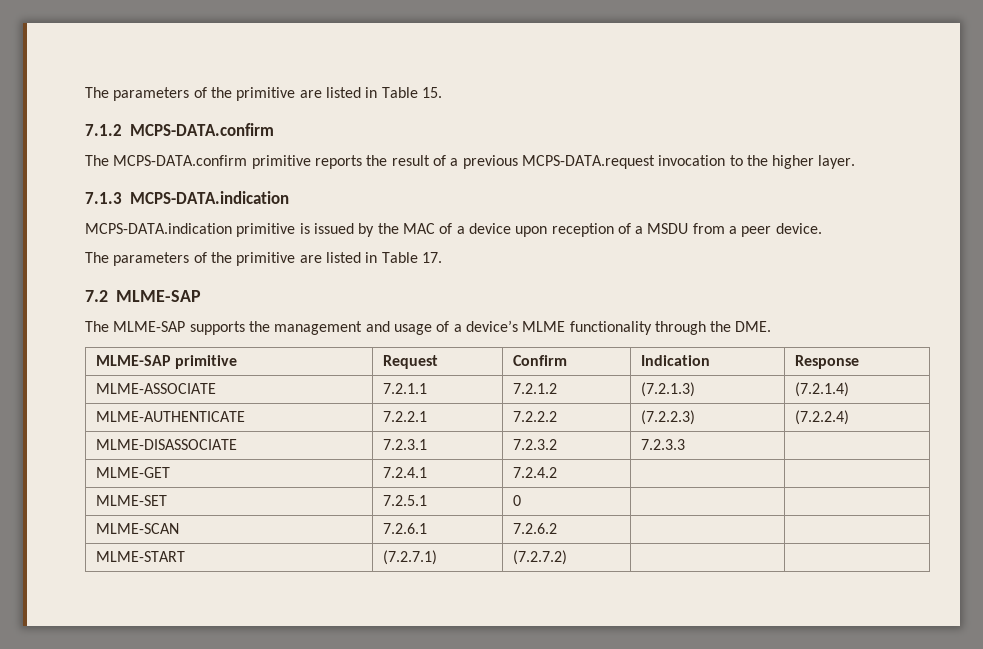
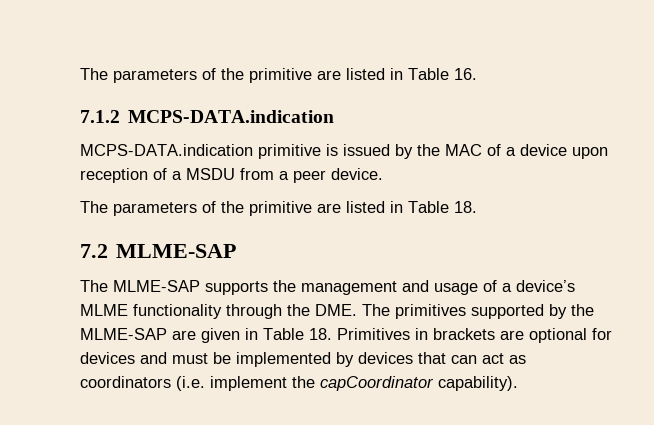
[85,87,442,101] [85,123,274,136] [85,155,856,169] [85,192,122,204] The parameters of the primitive are listed in Table 15. // 7.1.2 MCPS-DATA.confirm // The MCPS-DATA.confirm primitive reports the result of a previous MCPS-DATA.request invocation to the higher layer. // 7.1.3 -> [80,68,477,83] [80,110,120,123] The parameters of the primitive are listed in Table 16. // 7.1.2
[421,252,442,263] 17. -> [454,201,477,213] 18.
[95,355,237,369] [382,355,438,369] [512,355,567,366] [640,355,710,366] [794,355,859,369] [95,383,216,394] [382,383,427,394] [512,383,557,394] [640,382,695,397] [794,382,849,397] [95,411,245,422] [382,411,427,422] [512,411,557,422] [640,410,695,425] [794,410,849,425] [95,439,237,450] [382,439,427,450] [512,439,557,450] [640,439,685,450] [95,467,170,478] [382,467,427,478] [512,467,557,478] [95,495,167,506] [382,495,427,506] [512,495,521,506] [95,523,179,534] [382,523,427,534] [512,523,557,534] [95,551,185,562] [382,550,437,565] [512,550,567,565] // MLME-SAP primitive | Request | Confirm | Indication | Response // MLME-ASSOCIATE | 7.2.1.1 | 7.2.1.2 | (7.2.1.3) | (7.2.1.4) // MLME-AUTHENTICATE | 7.2.2.1 | 7.2.2.2 | (7.2.2.3) | (7.2.2.4) // MLME-DISASSOCIATE | 7.2.3.1 | 7.2.3.2 | 7.2.3.3 | // MLME-GET | 7.2.4.1 | 7.2.4.2 | | // MLME-SET | 7.2.5.1 | 0 | | // MLME-SCAN | 7.2.6.1 | 7.2.6.2 | | // MLME-START | (7.2.7.1) | (7.2.7.2) | | -> [362,304,594,319] [80,328,612,343] [80,352,526,367] [80,376,518,391] The primitives supported by the MLME-SAP are given in Table 18. Primitives in brackets are optional for devices and must be implemented by devices that can act as coordinators (i.e. implement the capCoordinator capability).

